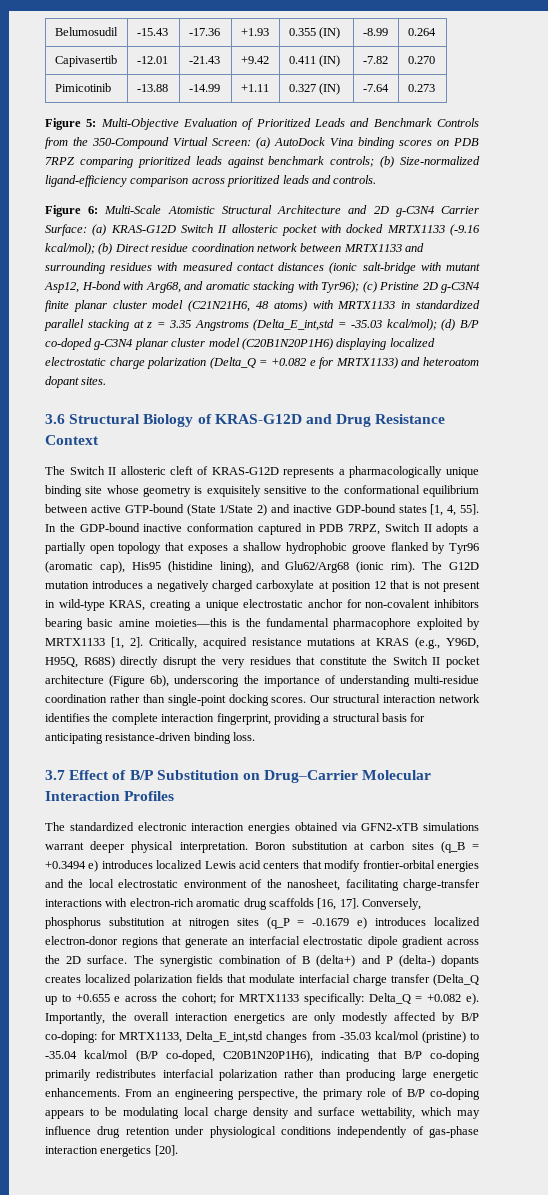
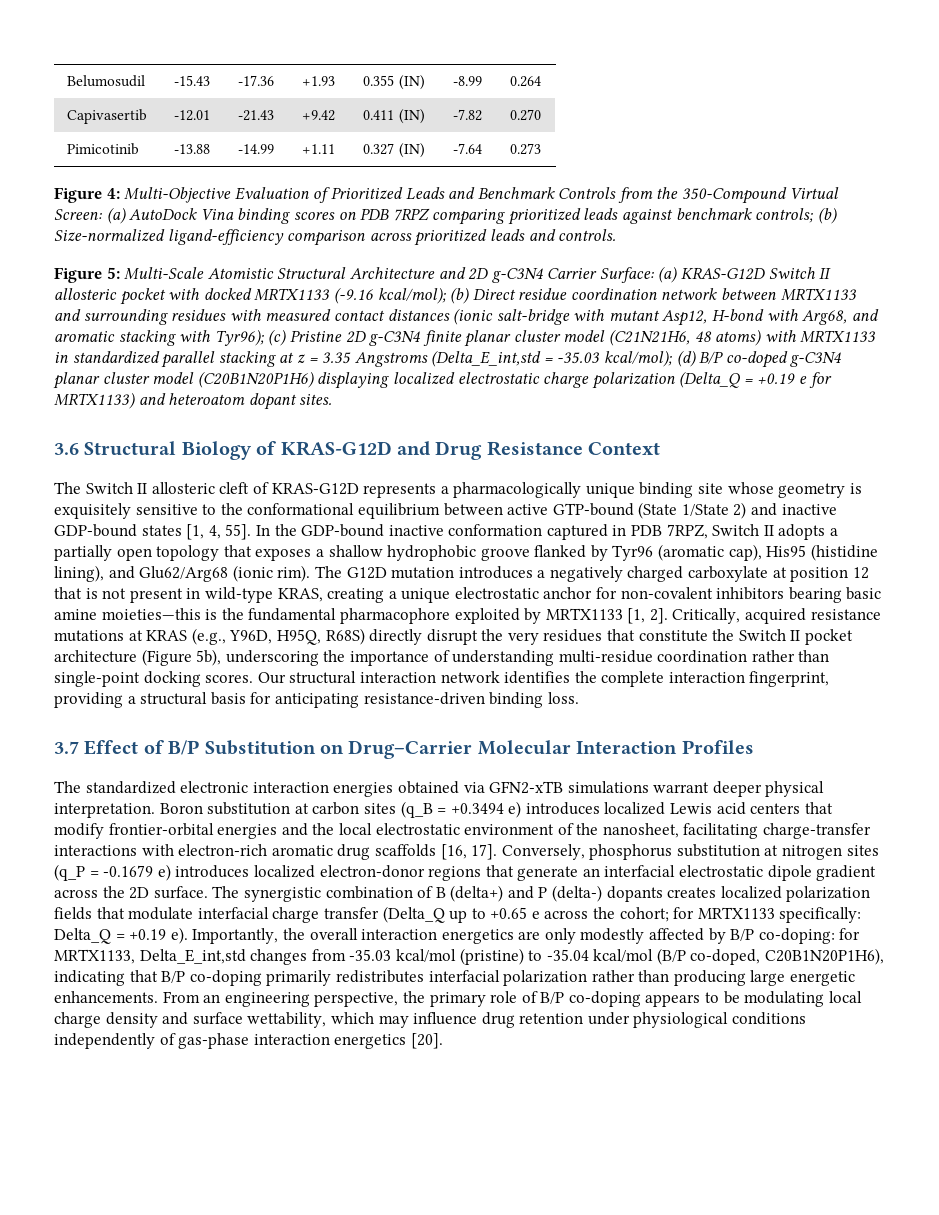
[86,119,97,127] 5: -> [106,188,120,199] 4:
[88,206,99,214] 6: -> [106,267,120,279] 5:
[271,358,306,366] +0.082 -> [757,373,796,384] +0.19
[150,675,170,687] 6b), -> [196,649,222,666] 5b),
[75,994,110,1002] +0.655 -> [490,907,528,919] +0.65
[427,994,462,1002] +0.082 -> [129,929,167,940] +0.19

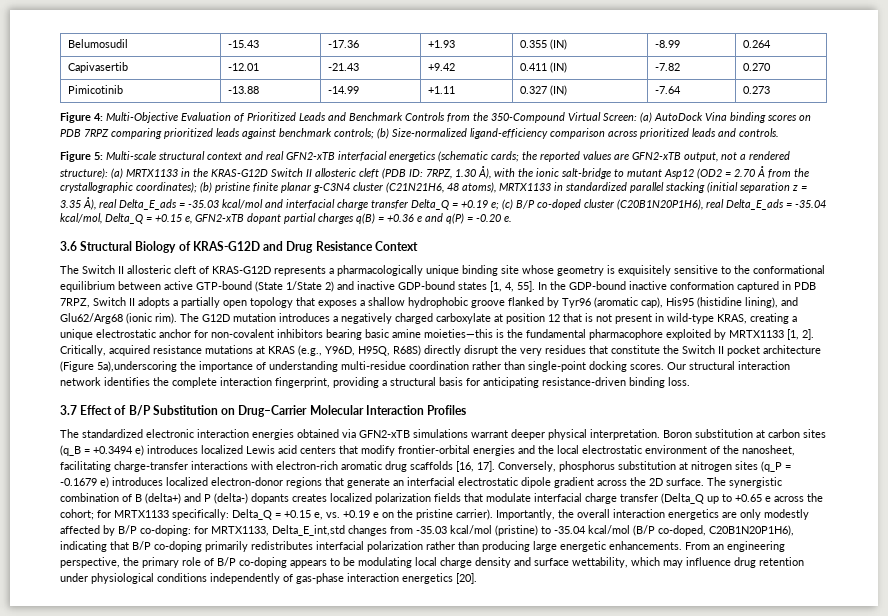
[124,266,832,283] [54,287,857,305] [54,308,879,326] [54,329,796,347] Multi-Scale Atomistic Structural Architecture and 2D g-C3N4 Carrier Surface: (a) KRAS-G12D Switch II allosteric pocket with docked MRTX1133 (-9.16 kcal/mol); (b) Direct residue coordination network between MRTX1133 and surrounding residues with measured contact distances (ionic salt-bridge with mutant Asp12, H-bond with Arg68, and aromatic stacking with Tyr96); (c) Pristine 2D g-C3N4 finite planar cluster model (C21N21H6, 48 atoms) with -> [106,151,790,162] [60,166,809,179] [60,182,496,193] Multi-scale structural context and real GFN2-xTB interfacial energetics (schematic cards; the reported values are GFN2-xTB output, not a rendered structure): (a) MRTX1133 in the KRAS-G12D Switch II allosteric cleft (PDB ID: 7RPZ, 1.30 Å), with the ionic salt-bridge to mutant Asp12 (OD2 = 2.70 Å from the crystallographic coordinates); (b) pristine finite planar g-C3N4 cluster (C21N21H6, 48 atoms),
[279,352,295,363] at -> [707,182,790,193] (initial separation
[354,350,843,368] [53,371,832,389] [54,392,333,410] Angstroms (Delta_E_int,std = -35.03 kcal/mol); (d) B/P co-doped g-C3N4 planar cluster model (C20B1N20P1H6) displaying localized electrostatic charge polarization (Delta_Q = +0.19 e for MRTX1133) and heteroatom dopant sites. -> [83,197,826,210] [60,213,512,224] Å), real Delta_E_ads = -35.03 kcal/mol and interfacial charge transfer Delta_Q = +0.19 e; (c) B/P co-doped cluster (C20B1N20P1H6), real Delta_E_ads = -35.04 kcal/mol, Delta_Q = +0.15 e, GFN2-xTB dopant partial charges q(B) = +0.36 e and q(P) = -0.20 e.
[196,649,319,666] 5b), underscoring -> [97,361,177,372] 5a),underscoring
[129,927,188,944] +0.19 e). -> [284,509,493,520] +0.15 e, vs. +0.19 e on the pristine carrier).

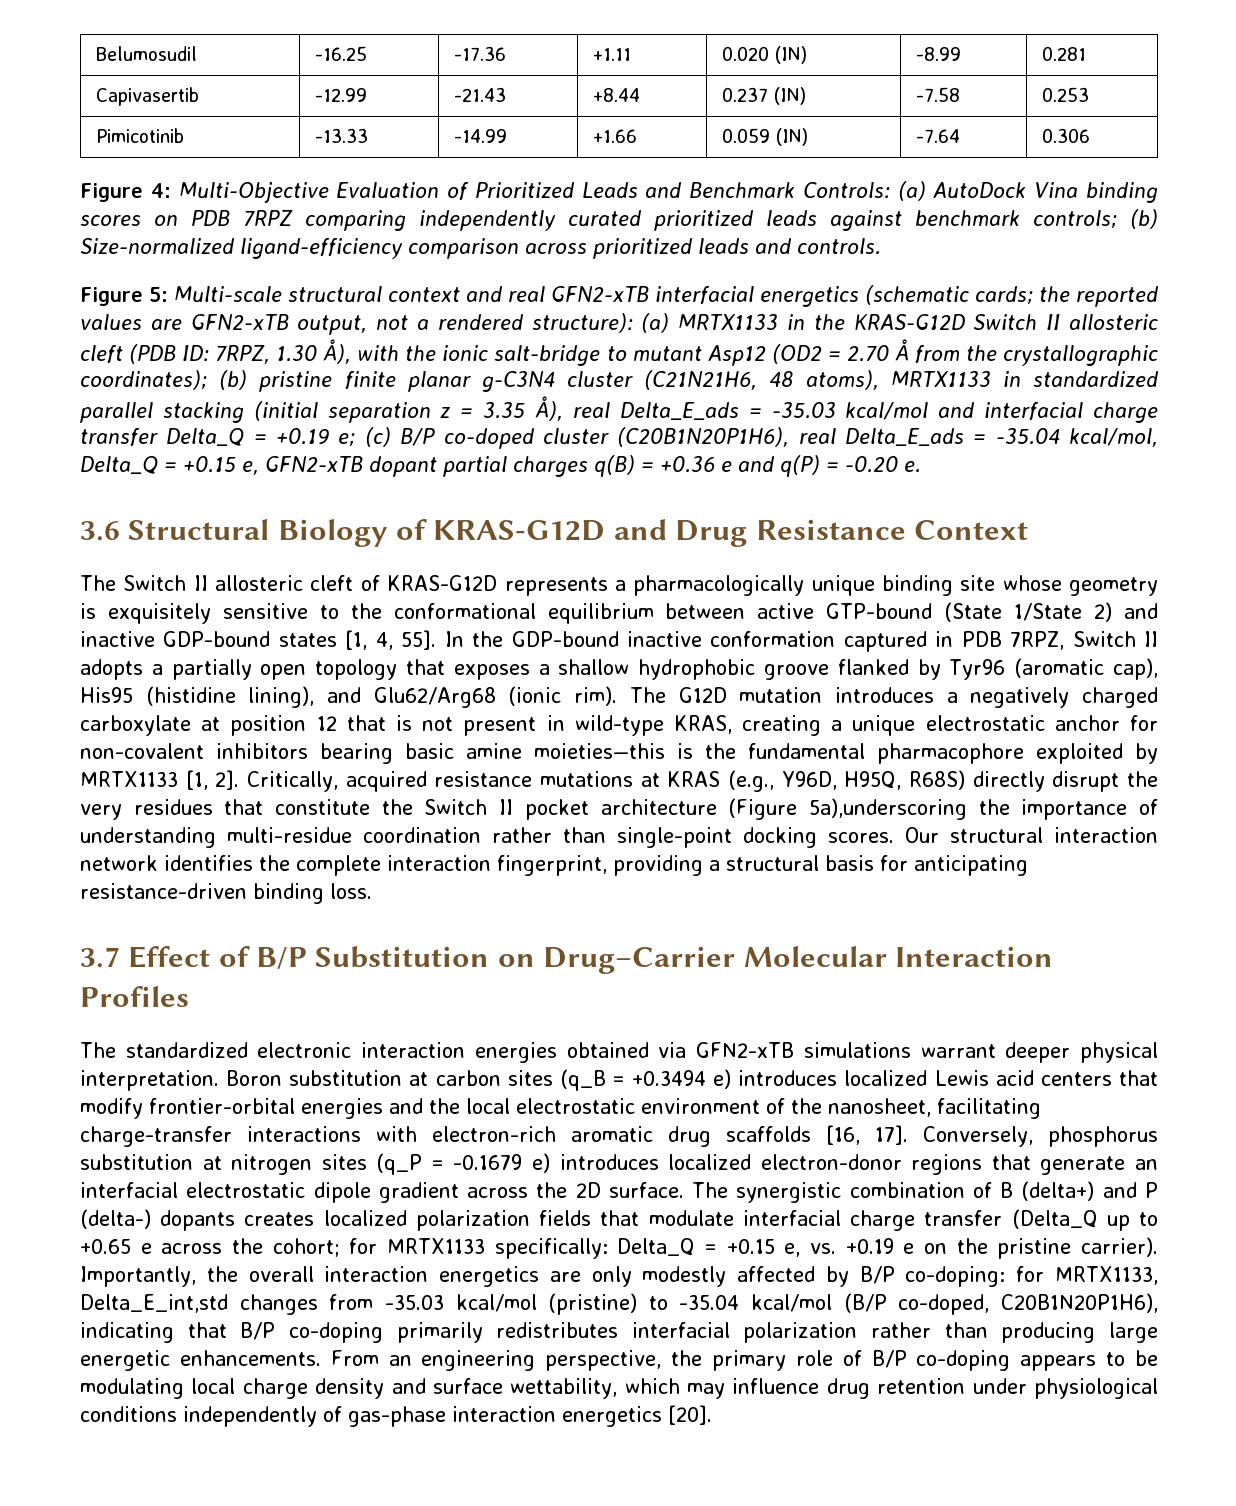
[228,40,260,48] -15.43 -> [315,46,368,61] -16.25
[428,40,456,48] [520,40,548,48] +1.93 | 0.355 -> [593,48,632,61] [722,46,770,61] +1.11 | 0.020
[743,40,772,48] 0.264 -> [1042,46,1087,61] 0.281
[228,63,260,71] -12.01 -> [315,88,368,102] -12.99
[428,63,456,71] [520,62,568,73] [655,63,681,71] [743,63,772,71] +9.42 | 0.411 (IN) | -7.82 | 0.270 -> [593,88,641,102] [722,87,807,105] [916,87,961,102] [1042,87,1090,102] +8.44 | 0.237 (IN) | -7.58 | 0.253
[228,86,260,94] -13.88 -> [315,128,369,143] -13.33
[428,86,456,94] [520,86,548,94] +1.11 | 0.327 -> [593,129,638,143] [722,128,771,143] +1.66 | 0.059
[743,86,771,94] 0.273 -> [1042,128,1091,143] 0.306
[405,112,637,123] Controls from the 350-Compound Virtual Screen: -> [802,182,890,199] Controls:
(162, 133) none -> [419,210,641,231] independently curated

